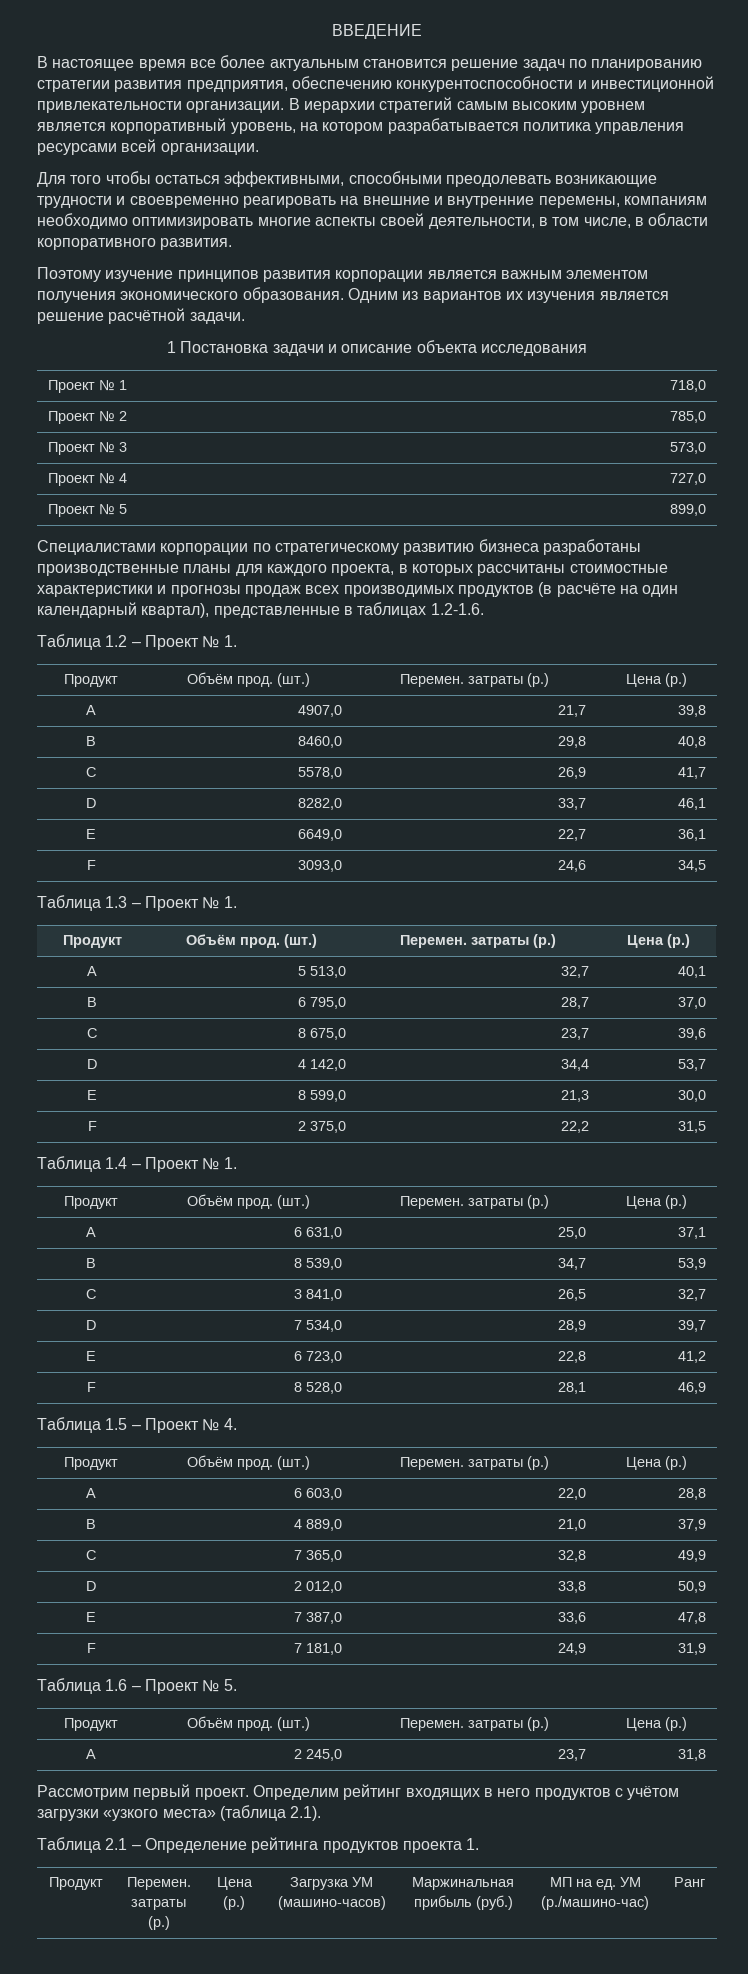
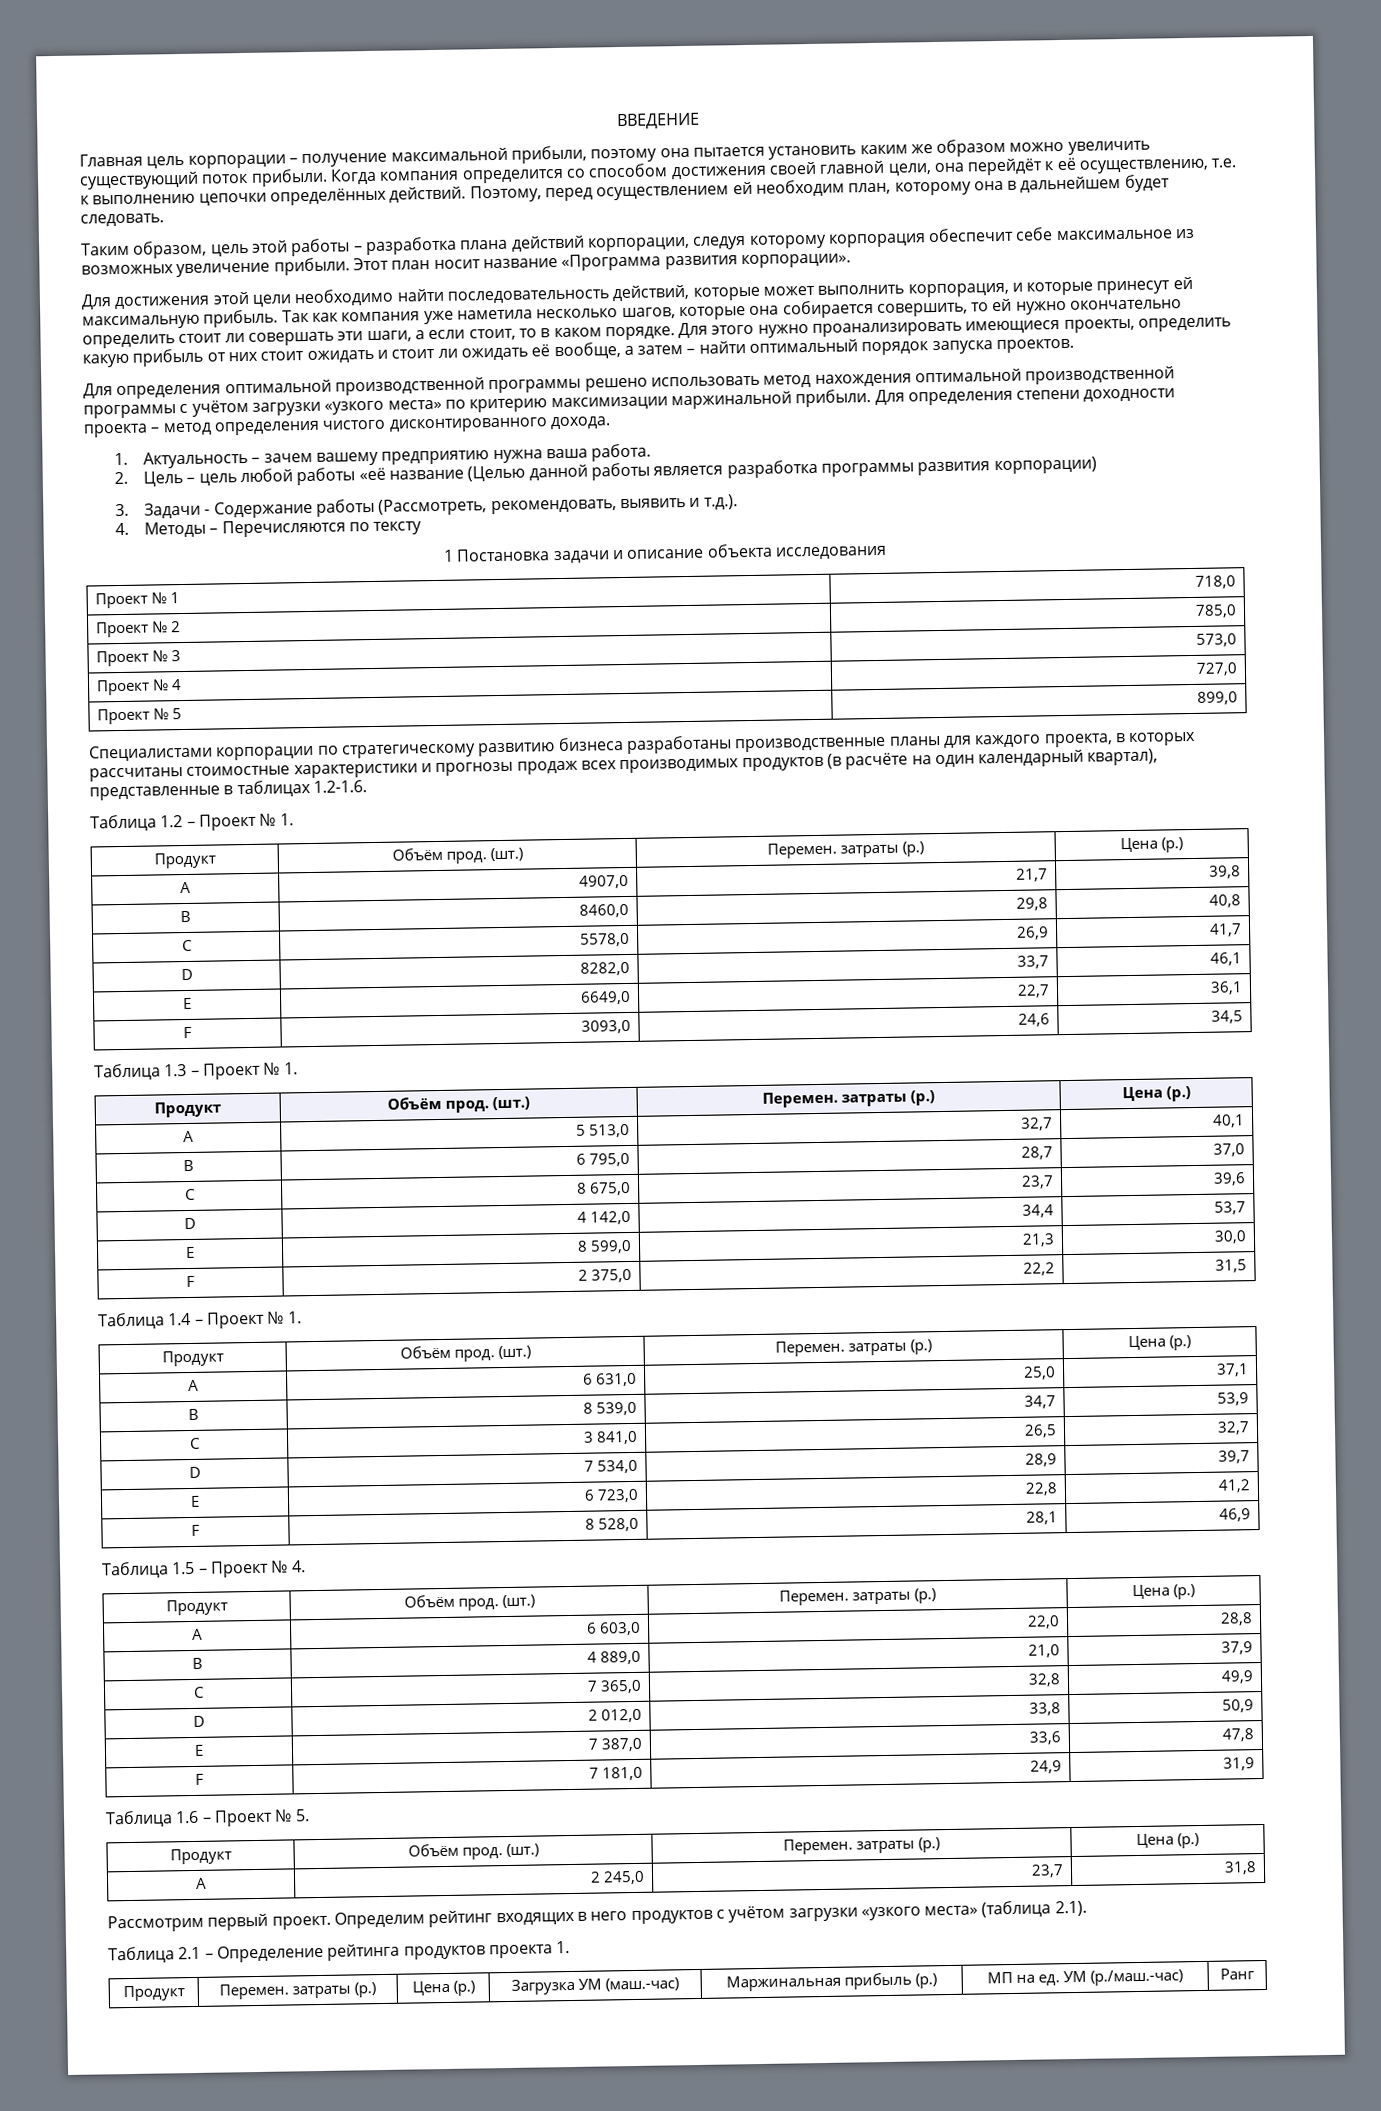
[37,55,703,71] [37,76,714,92] [37,97,646,113] [37,118,685,134] [37,139,259,155] [37,171,658,187] [37,196,707,208] [37,213,709,229] [37,238,233,250] [37,267,649,282] [37,287,669,303] [37,308,245,324] В настоящее время все более актуальным становится решение задач по планированию стратегии развития предприятия, обеспечению конкурентоспособности и инвестиционной привлекательности организации. В иерархии стратегий самым высоким уровнем является корпоративный уровень, на котором разрабатывается политика управления ресурсами всей организации. // Для того чтобы остаться эффективными, способными преодолевать возникающие трудности и своевременно реагировать на внешние и внутренние перемены, компаниям необходимо оптимизировать многие аспекты своей деятельности, в том числе, в области корпоративного развития. // Поэтому изучение принципов развития корпорации является важным элементом получения экономического образования. Одним из вариантов их изучения является решение расчётной задачи. -> [79,138,1150,169] [79,157,1237,190] [80,174,1170,206] [80,213,164,227] [81,227,1196,259] [81,253,851,278] [81,276,1193,310] [82,298,1183,330] [82,317,1232,349] [82,338,1075,368] [83,366,1176,400] [83,388,1176,419] [83,416,611,438] [113,443,652,469] [113,456,1097,487] [114,494,738,519] [114,519,423,538] Главная цель корпорации – получение максимальной прибыли, поэтому она пытается установить каким же образом можно увеличить существующий поток прибыли. Когда компания определится со способом достижения своей главной цели, она перейдёт к её осуществлению, т.е. к выполнению цепочки определённых действий. Поэтому, перед осуществлением ей необходим план, которому она в дальнейшем будет следовать. // Таким образом, цель этой работы – разработка плана действий корпорации, следуя которому корпорация обеспечит себе максимальное из возможных увеличение прибыли. Этот план носит название «Программа развития корпорации». // Для достижения этой цели необходимо найти последовательность действий, которые может выполнить корпорация, и которые принесут ей максимальную прибыль. Так как компания уже наметила несколько шагов, которые она собирается совершить, то ей нужно окончательно определить стоит ли совершать эти шаги, а если стоит, то в каком порядке. Для этого нужно проанализировать имеющиеся проекты, определить какую прибыль от них стоит ожидать и стоит ли ожидать её вообще, а затем – найти оптимальный порядок запуска проектов. // Для определения оптимальной производственной программы решено использовать метод нахождения оптимальной производственной программы с учётом загрузки «узкого места» по критерию максимизации маржинальной прибыли. Для определения степени доходности проекта – метод определения чистого дисконтированного дохода. // 1. Актуальность – зачем вашему предприятию нужна ваша работа. // 2. Цель – цель любой работы «её название (Целью данной работы является разработка программы развития корпорации) // 3. Задачи - Содержание работы (Рассмотреть, рекомендовать, выявить и т.д.). // 4. Методы – Перечисляются по тексту
[277,1896,386,1910] (машино-часов) -> [605,1977,679,1992] (маш.-час)
[475,1895,513,1910] (руб.) -> [915,1973,937,1989] (р.)
[541,1896,649,1910] (р./машино-час) -> [1090,1969,1183,1986] (р./маш.-час)

